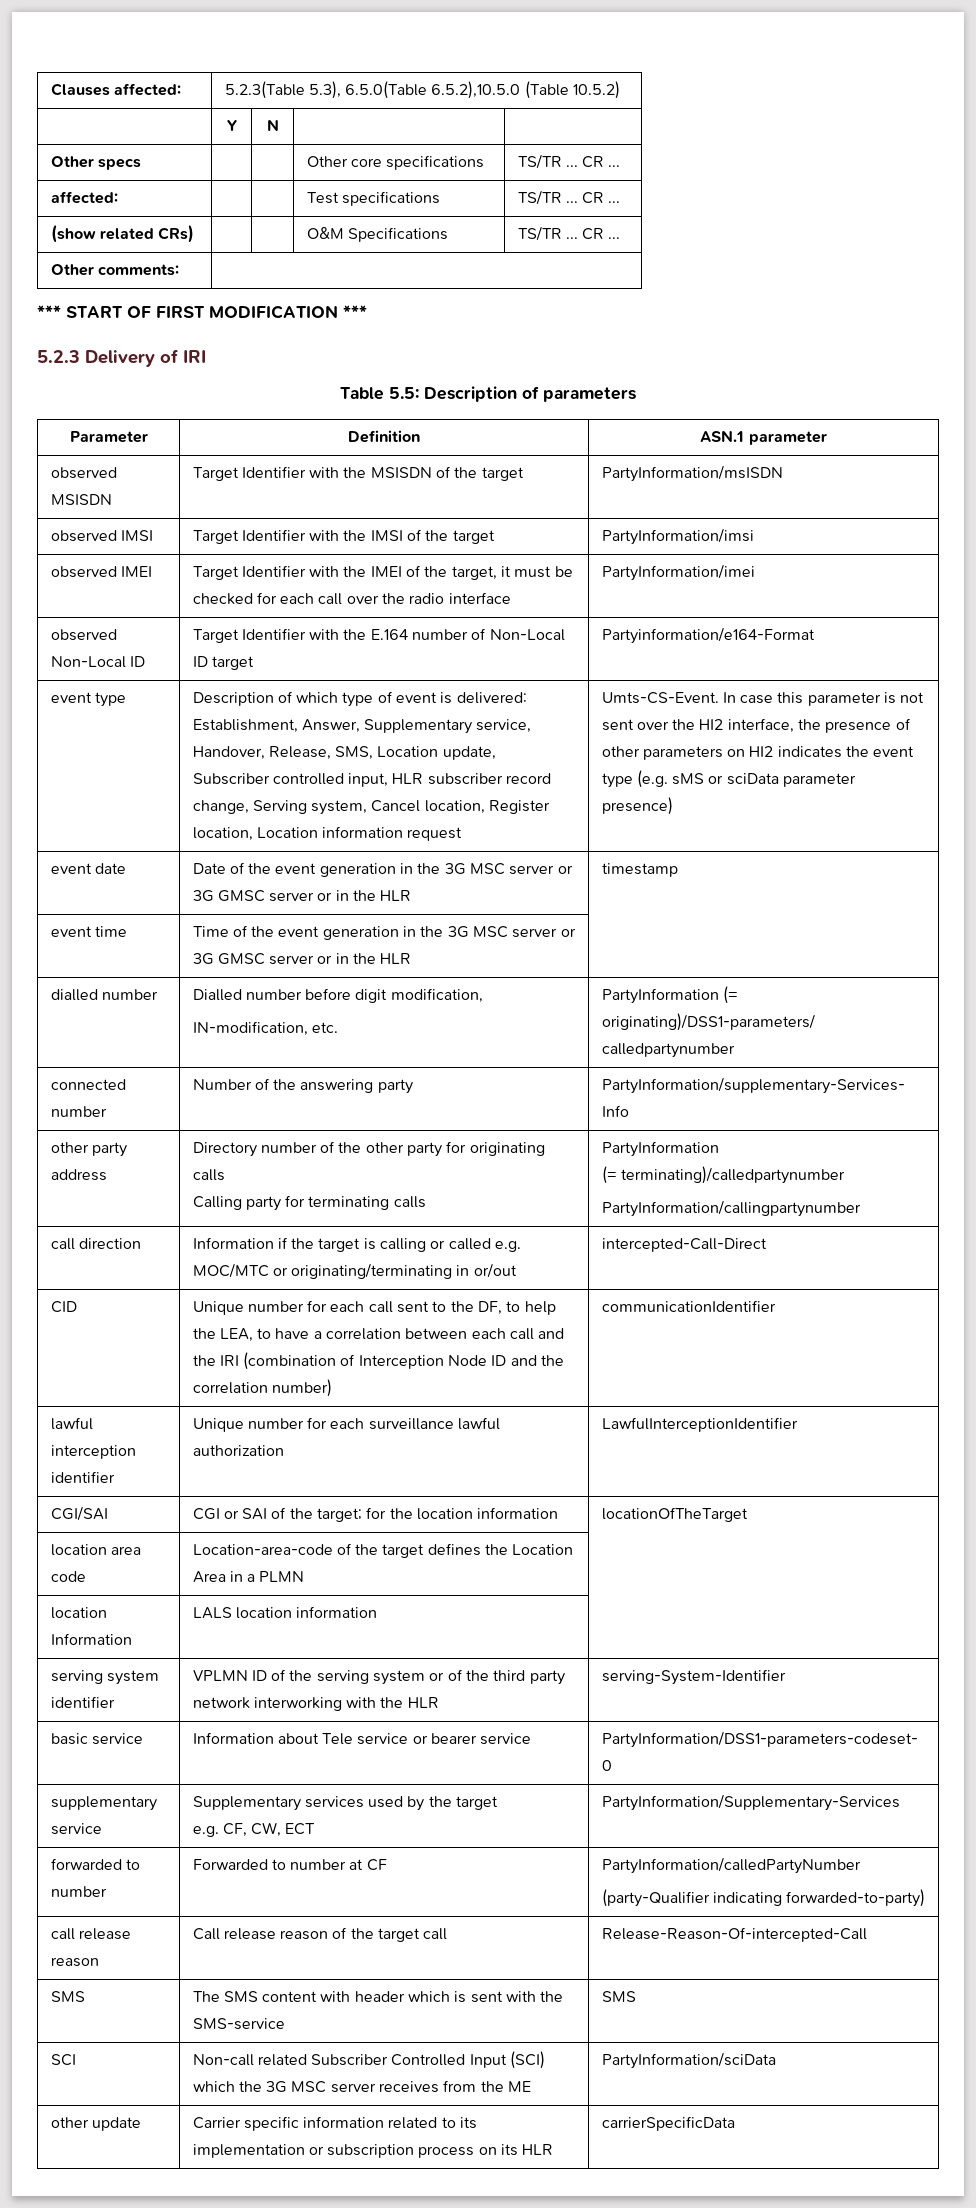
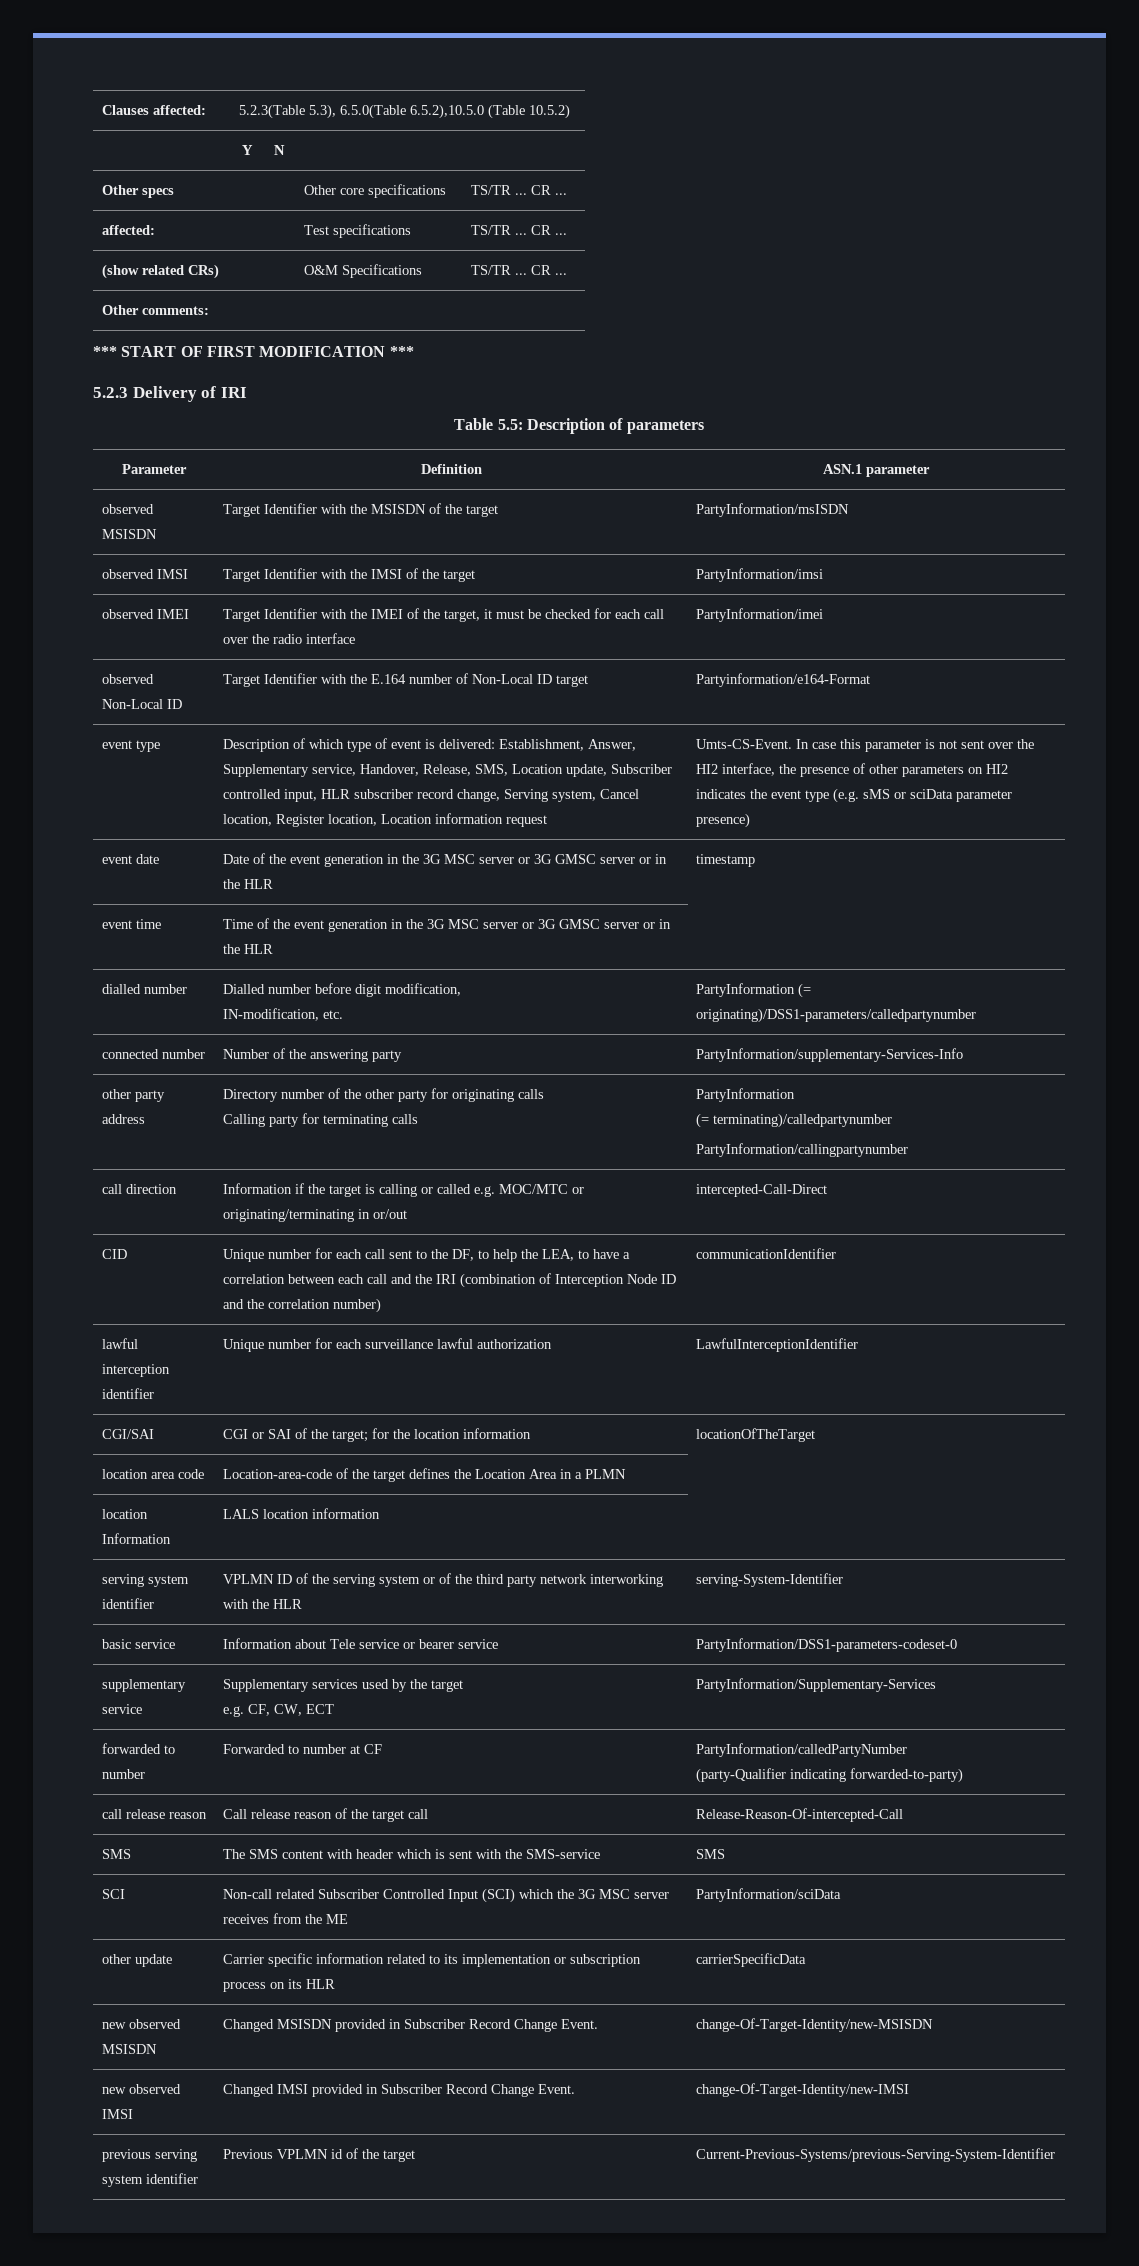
(735, 2123) none -> [101,2019,181,2029] [101,2044,157,2054] [222,2019,598,2032] [695,2018,933,2032] [101,2084,181,2094] [101,2109,133,2119] [222,2084,575,2097] [695,2083,909,2097] [101,2149,197,2162] [101,2173,198,2187] [222,2148,415,2162] [695,2148,1055,2162] // new observed MSISDN | Changed MSISDN provided in Subscriber Record Change Event. | change-Of-Target-Identity/new-MSISDN // new observed IMSI | Changed IMSI provided in Subscriber Record Change Event. | change-Of-Target-Identity/new-IMSI // previous serving system identifier | Previous VPLMN id of the target | Current-Previous-Systems/previous-Serving-System-Identifier

